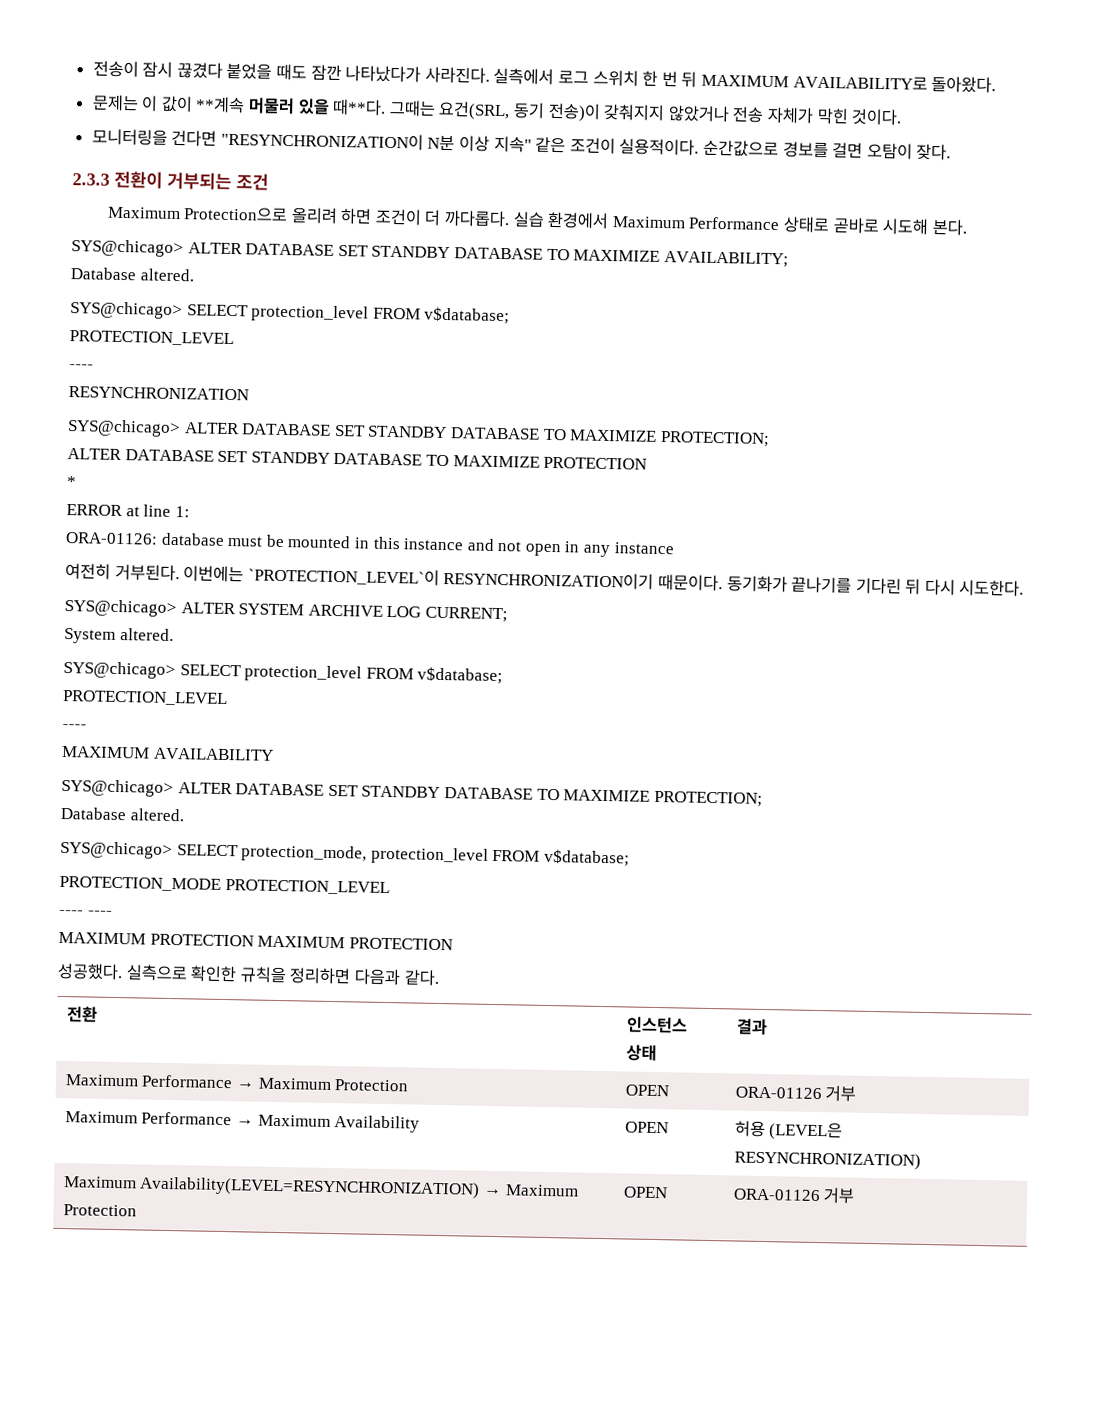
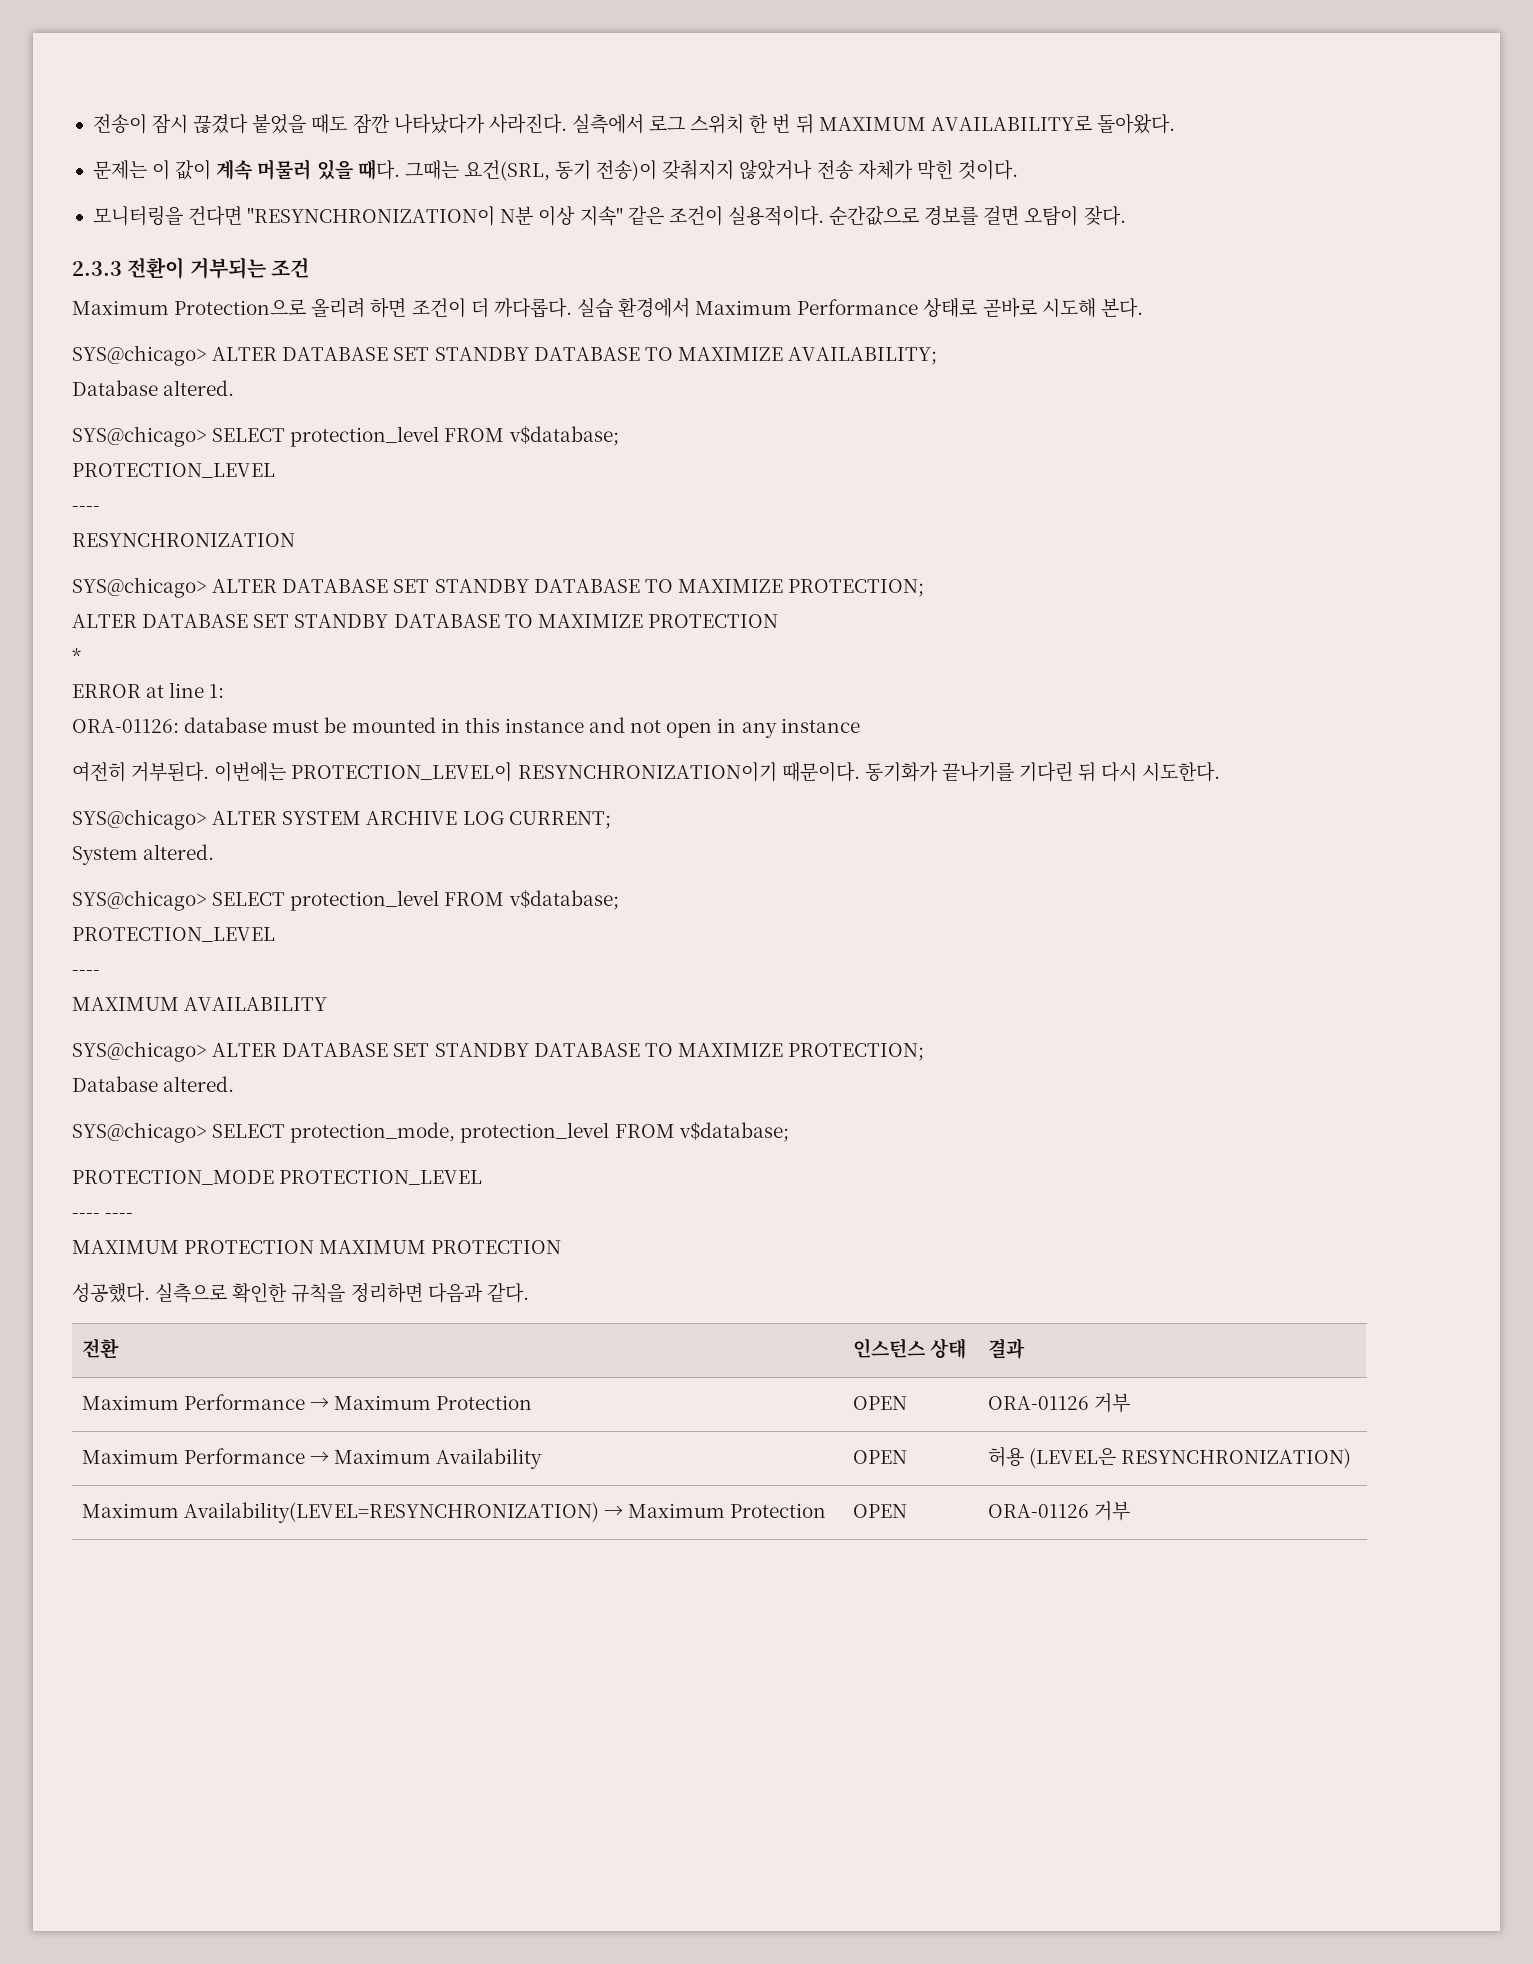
[195,96,246,114] **계속 -> [216,159,254,180] 계속
[332,98,387,116] 때**다. -> [357,159,400,180] 때다.
[247,566,440,586] `PROTECTION_LEVEL`이 -> [291,762,513,782] PROTECTION_LEVEL이

